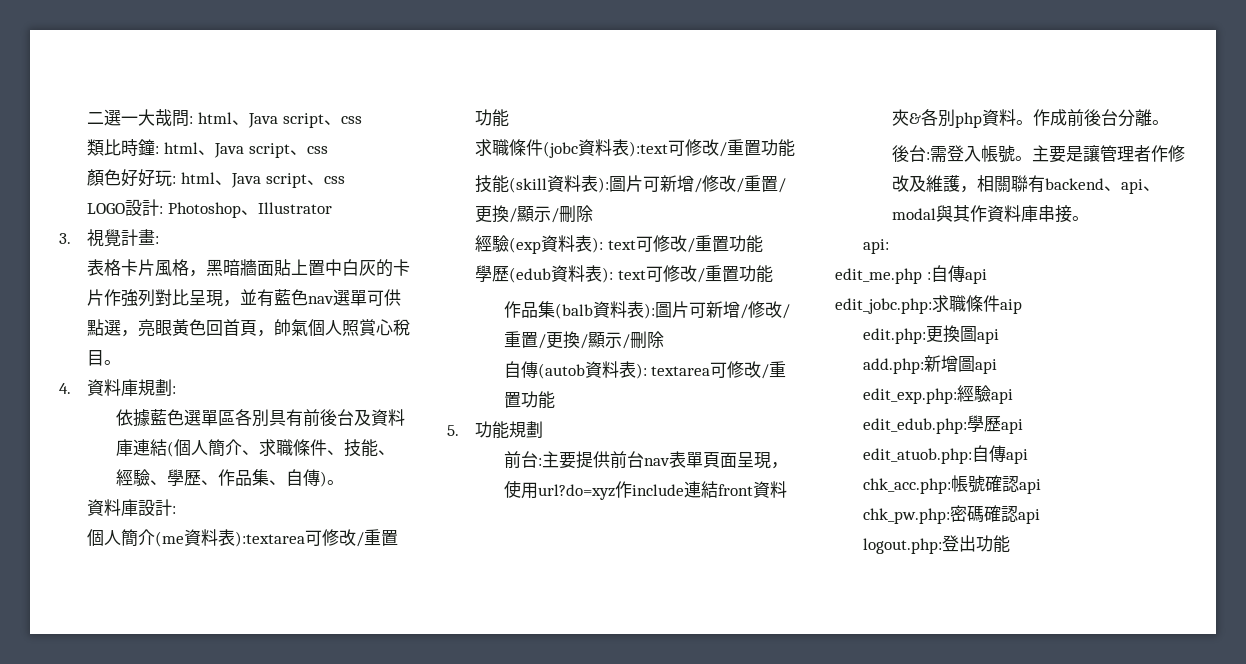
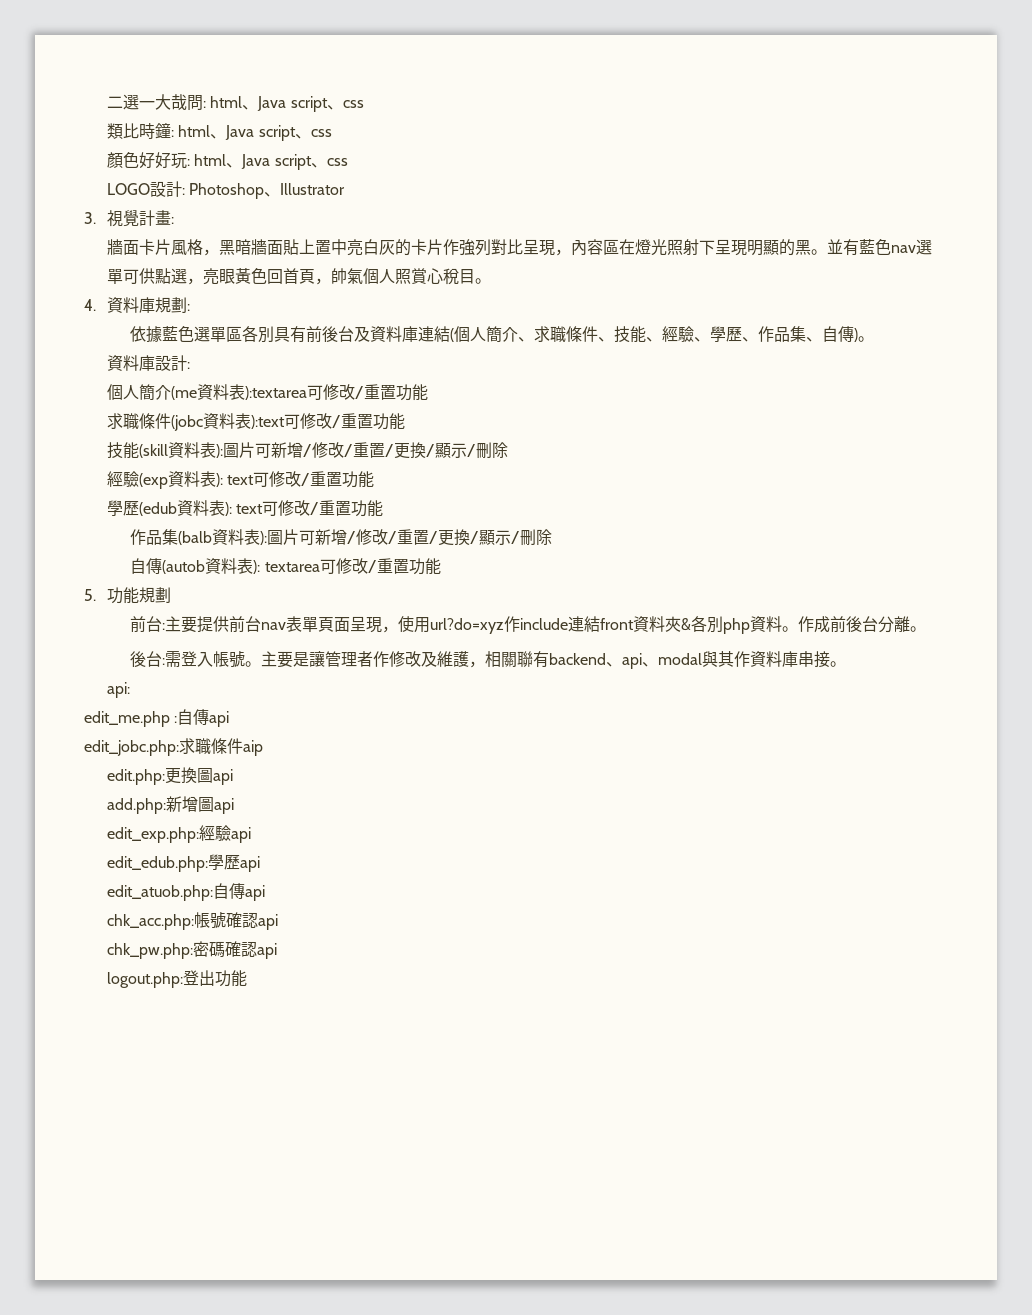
[87,259,122,276] 表格 -> [107,239,140,255] 牆面
(343, 267) none -> [347,239,364,256] 亮
(241, 303) none -> [571,239,828,256] 內容區在燈光照射下呈現明顯的黑。

